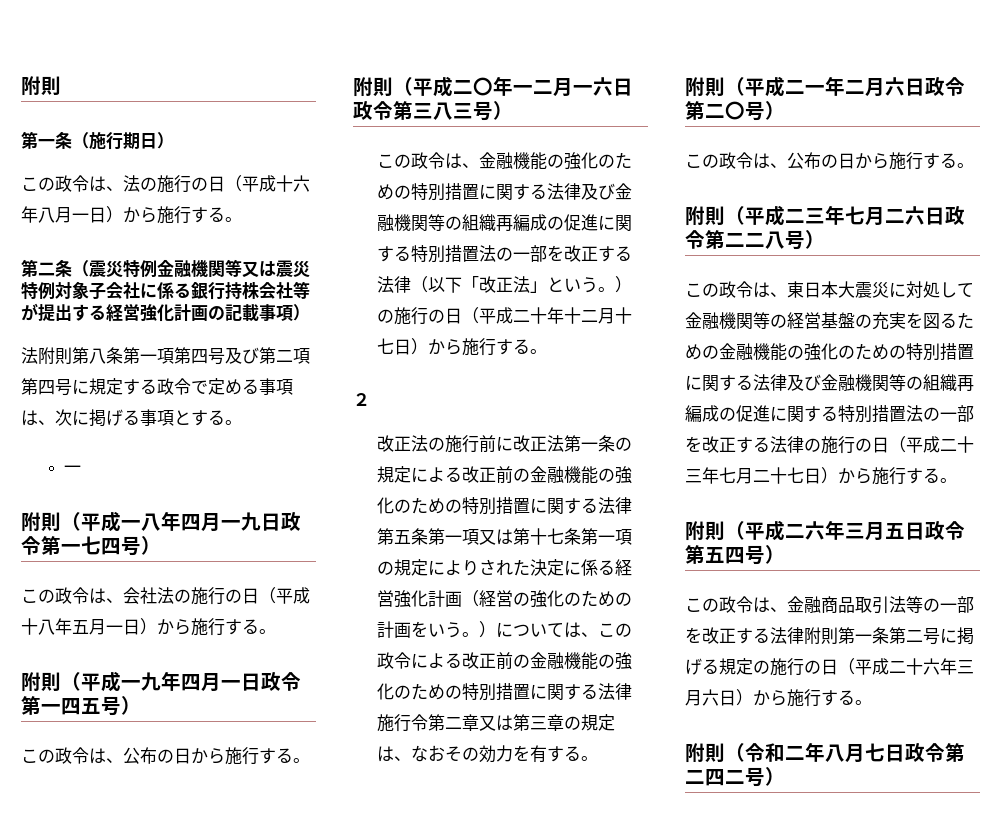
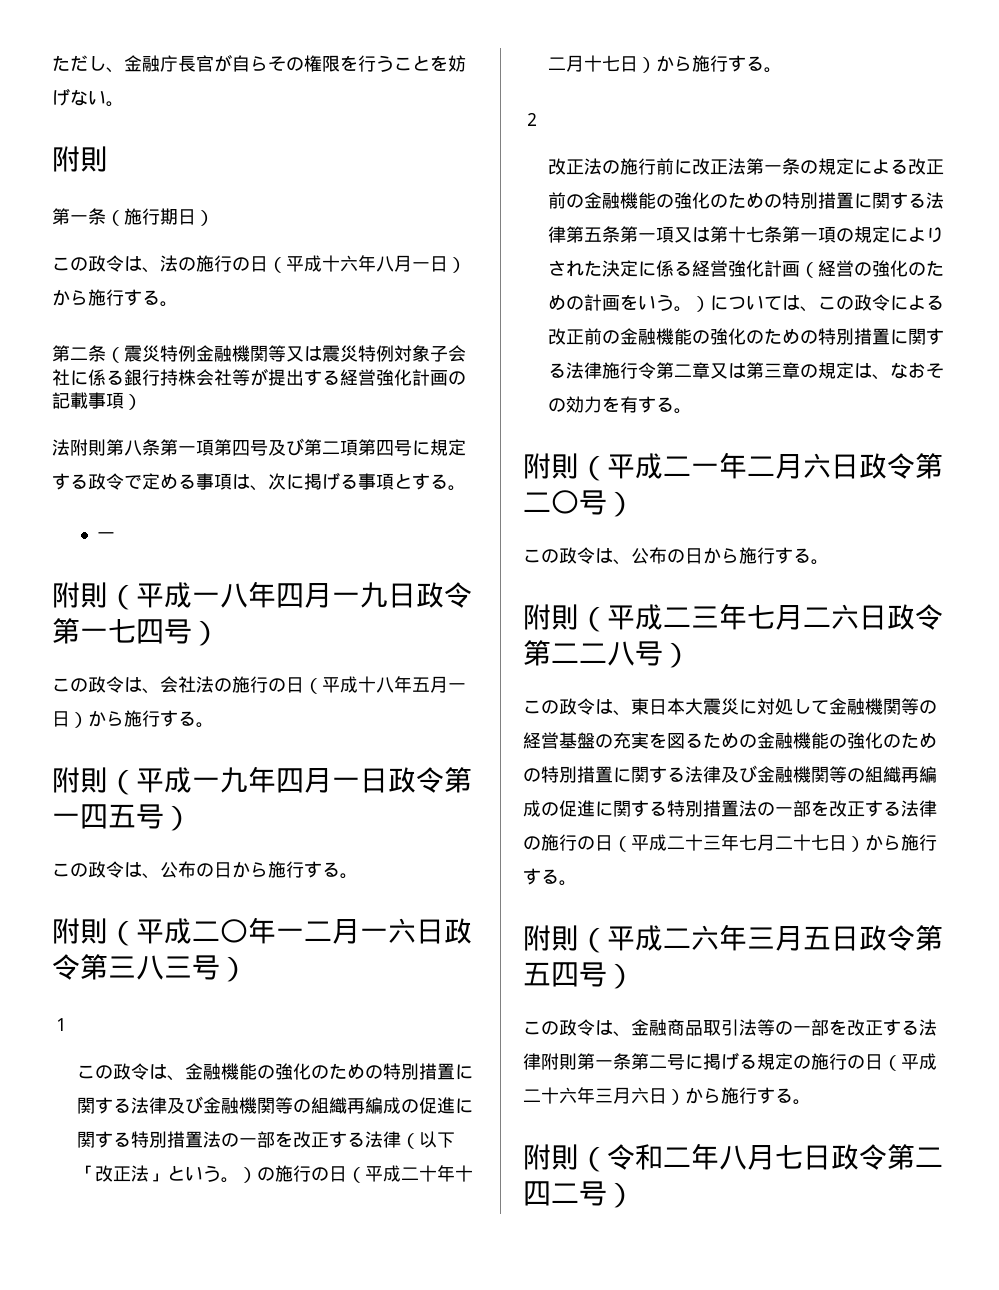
(21, 86) none -> [52,54,466,73] [52,88,124,107] ただし、金融庁長官が自らその権限を行うことを妨げない。 //
(513, 110) none -> [52,1018,70,1031] // １

